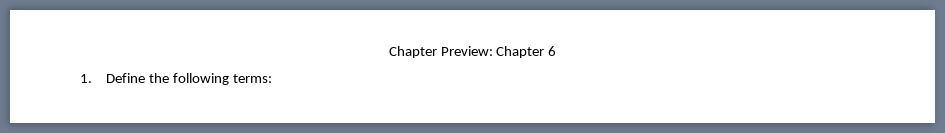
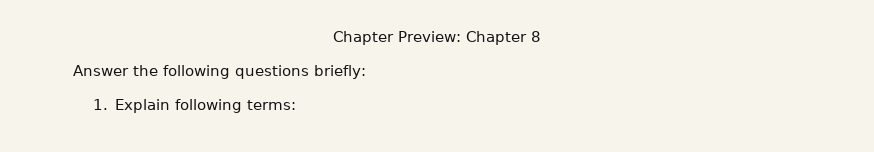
[548,46,557,56] 6 -> [531,31,541,42] [73,65,366,79] 8 // Answer the following questions briefly:
[106,73,169,83] Define the -> [115,99,171,113] Explain

